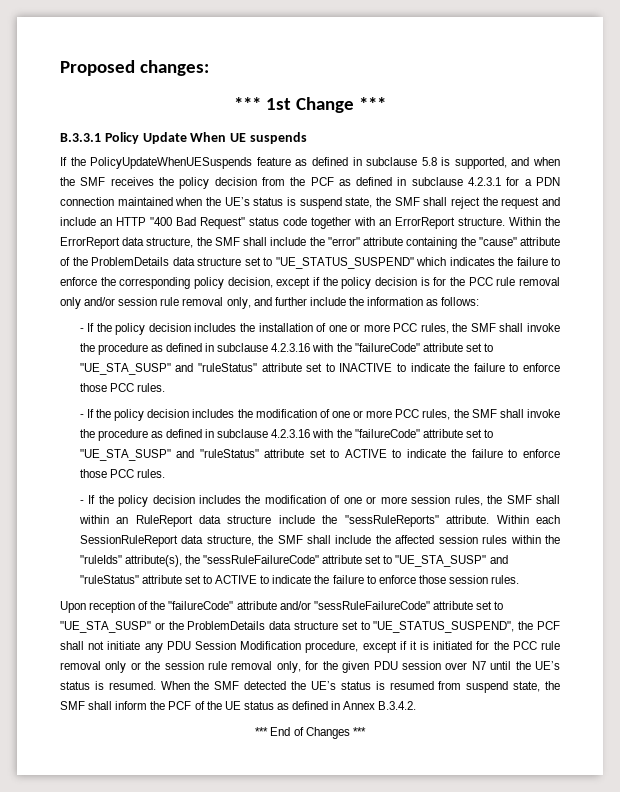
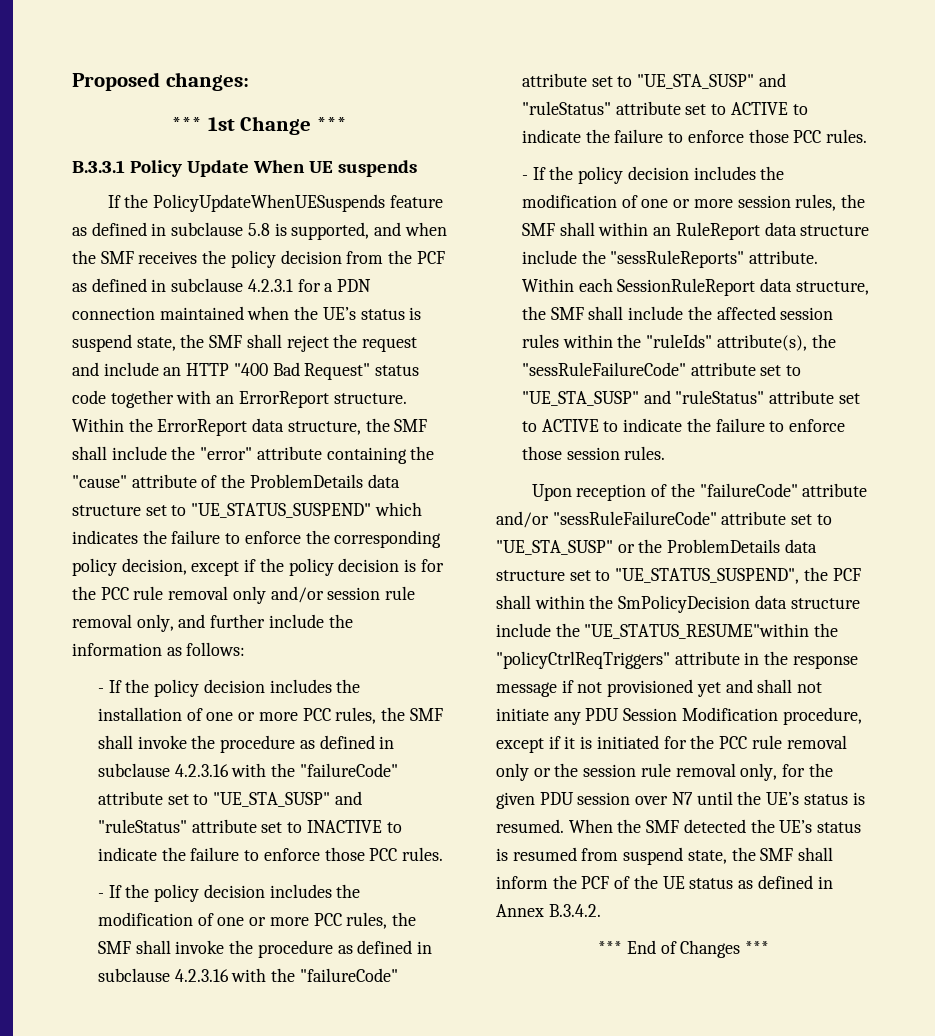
(84, 645) none -> [534,595,860,613] [496,623,839,639] [496,651,858,669] [496,679,793,697] within the SmPolicyDecision data structure include the "UE_STATUS_RESUME"within the "policyCtrlReqTriggers" attribute in the response message if not provisioned yet and shall

